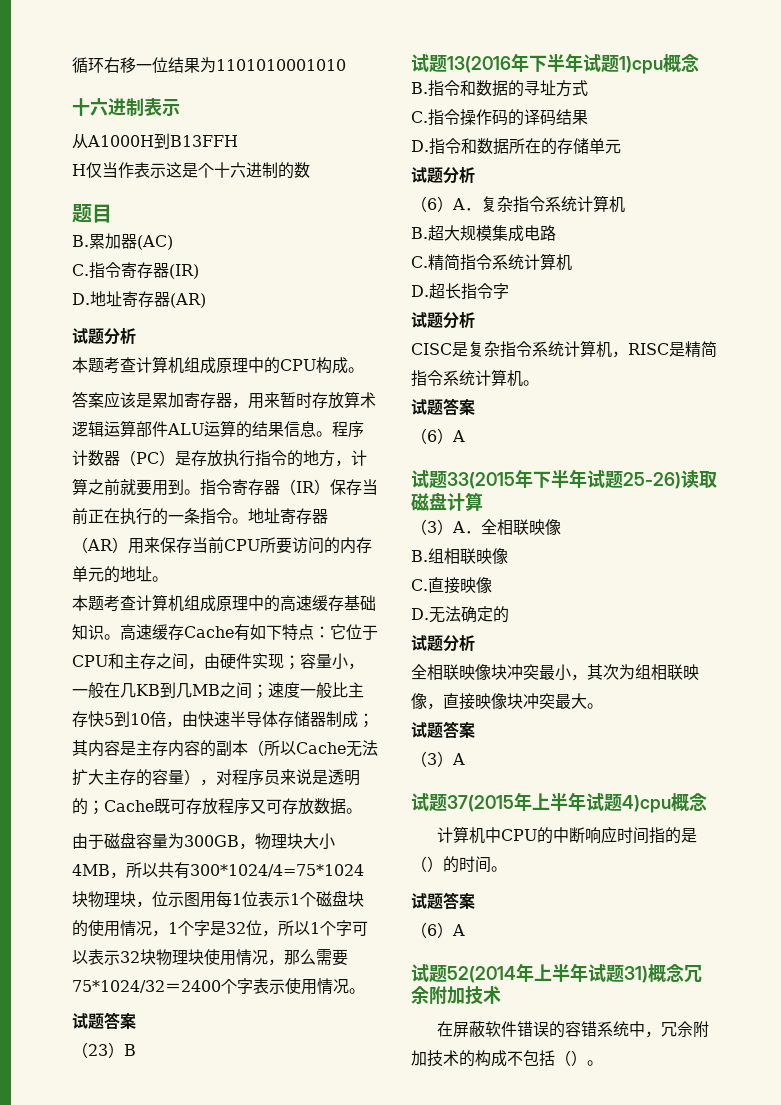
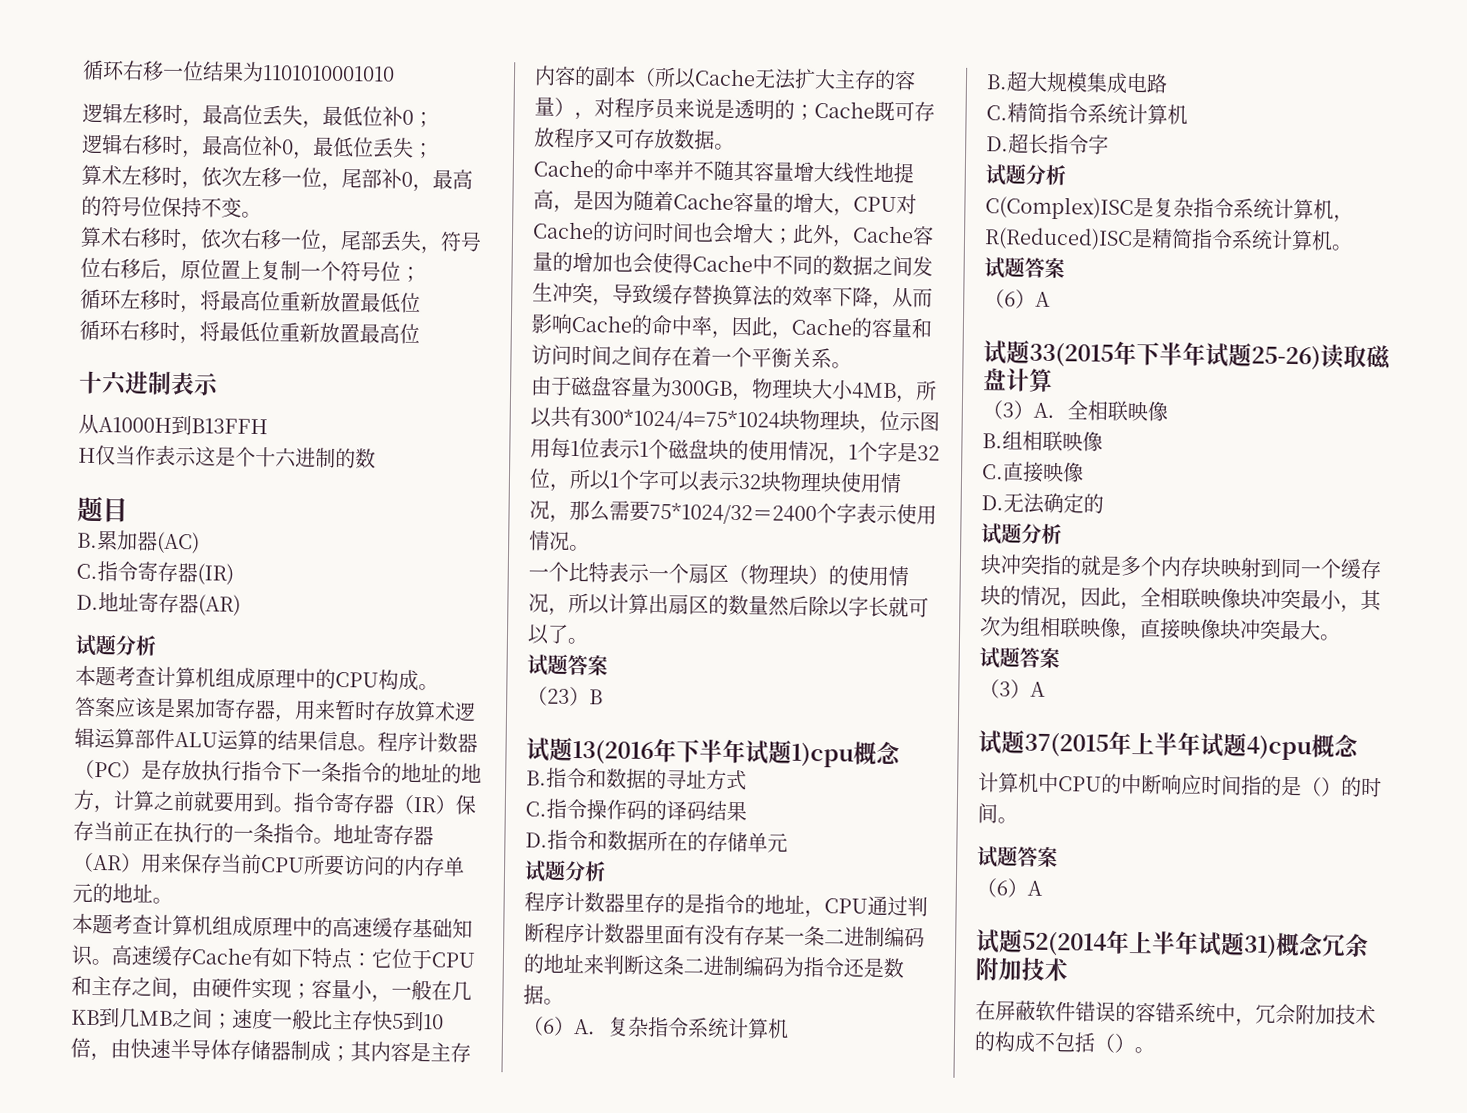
(346, 65) none -> [82,102,434,129] [82,133,434,160] [81,164,473,193] [81,195,262,219] [80,226,482,255] [80,257,421,283] [80,288,421,314] [79,319,420,345] // 逻辑左移时，最高位丢失，最低位补0； // 逻辑右移时，最高位补0，最低位丢失； // 算术左移时，依次左移一位，尾部补0，最高的符号位保持不变。 // 算术右移时，依次右移一位，尾部丢失，符号位右移后，原位置上复制一个符号位； // 循环左移时，将最高位重新放置最低位 // 循环右移时，将最低位重新放置最高位
(287, 458) none -> [281,761,442,783] 下一条指令的地址
(362, 811) none -> [533,159,914,184] [533,189,917,217] [532,221,934,248] [532,251,933,277] [532,282,933,310] [531,313,933,340] [531,344,852,369] // Cache的命中率并不随其容量增大线性地提高，是因为随着Cache容量的增大，CPU对Cache的访问时间也会增大；此外，Cache容量的增加也会使得Cache中不同的数据之间发生冲突，导致缓存替换算法的效率下降，从而影响Cache的命中率，因此，Cache的容量和访问时间之间存在着一个平衡关系。
(365, 991) none -> [528,561,909,587] [528,592,929,618] [527,624,588,645] // 一个比特表示一个扇区（物理块）的使用情况，所以计算出扇区的数量然后除以字长就可以了。
(475, 174) none -> [524,891,928,919] [524,922,925,948] [523,953,904,979] [523,984,564,1005] // 程序计数器里存的是指令的地址，CPU通过判断程序计数器里面有没有存某一条二进制编码的地址来判断这条二进制编码为指令还是数据。
[411,343,452,355] CISC -> [985,196,1134,220] C(Complex)ISC
[628,343,669,355] RISC -> [984,227,1133,250] R(Reduced)ISC
(475, 642) none -> [980,554,1382,580] [980,585,1141,611] 块冲突指的就是多个内存块映射到同一个缓存块的情况，因此，

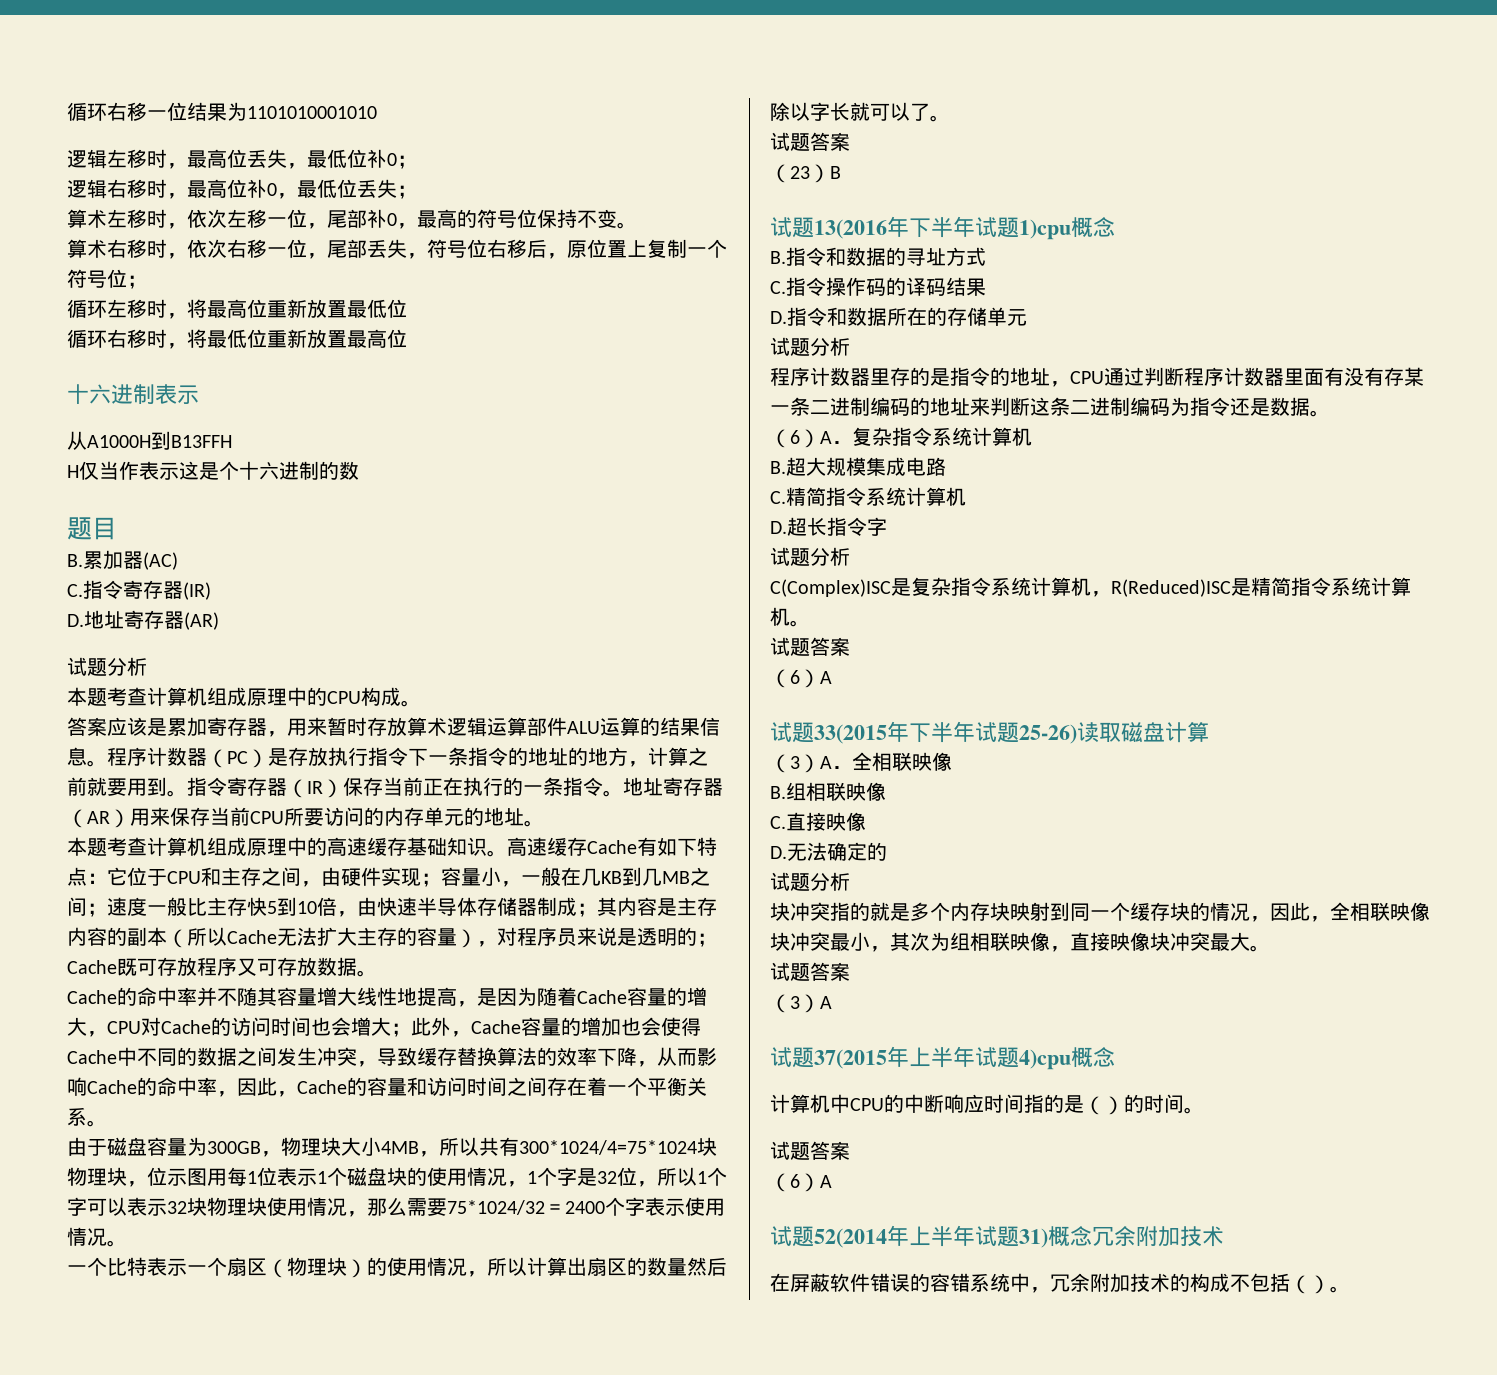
[1275,1003,1296,1025] 佘 -> [1070,1273,1090,1292] 余

